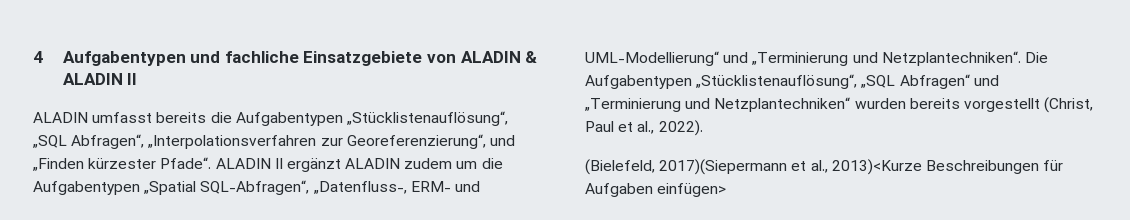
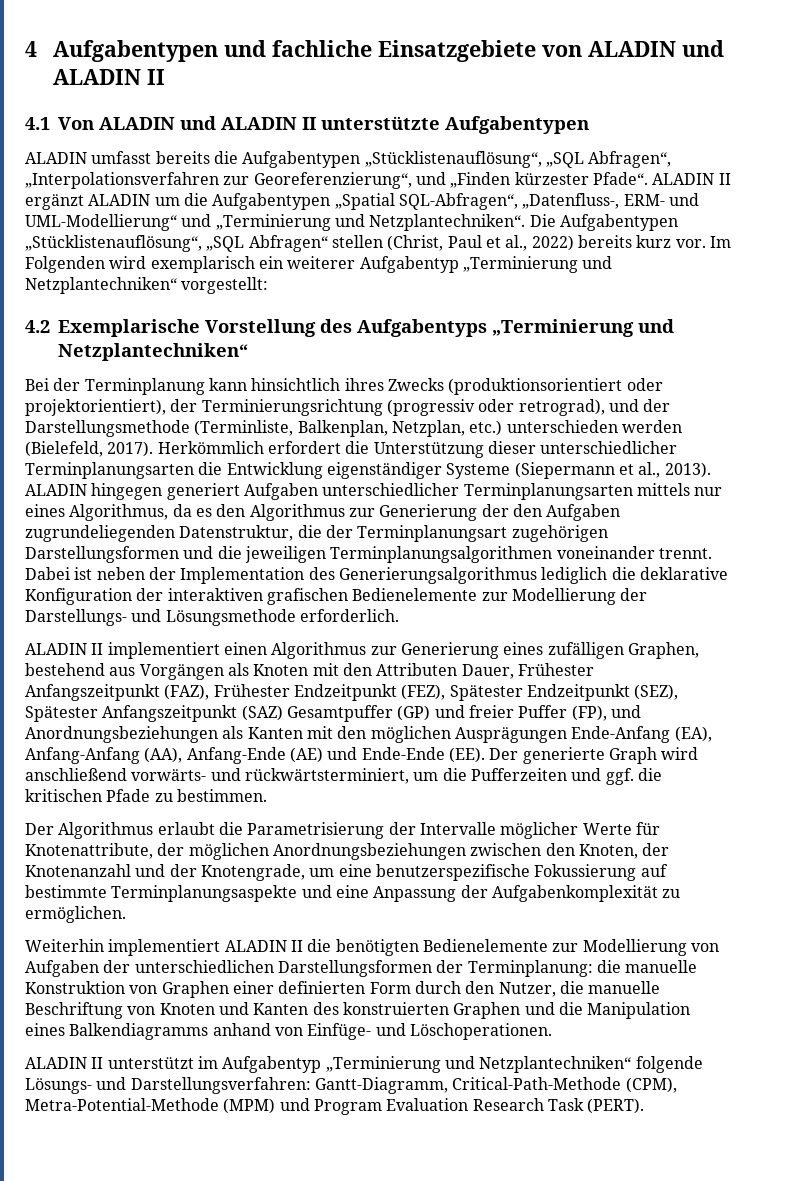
[525,51,538,63] [62,73,138,85] & ALADIN II -> [681,40,724,57] [52,69,165,85] [25,116,589,134] und ALADIN II // 4.1 Von ALADIN und ALADIN II unterstützte Aufgabentypen
[404,158,453,169] zudem -> (151, 200) none
[973,75,999,86] [584,97,1094,113] [585,120,703,136] [585,159,1064,175] [585,183,727,197] und „Terminierung und Netzplantechniken“ wurden bereits vorgestellt (Christ, Paul et al., 2022). // (Bielefeld, 2017)(Siepermann et al., 2013)<Kurze Beschreibungen für Aufgaben einfügen> -> [331,235,731,251] [25,256,613,273] [25,277,269,294] [25,319,674,337] [58,343,248,361] [25,378,663,395] [25,399,671,416] [25,420,682,437] [25,441,678,458] [25,462,711,479] [25,483,723,500] [25,504,621,521] [25,525,608,542] [25,546,712,563] [25,567,728,584] [25,588,648,605] [25,609,399,626] [25,642,699,659] [25,663,594,680] [25,684,679,701] [25,705,641,722] [25,726,712,743] [25,747,699,764] [25,768,662,785] [25,789,267,802] [25,822,660,839] [25,843,670,860] [25,864,668,881] [25,885,681,902] [25,906,126,923] [25,939,719,956] [25,960,698,977] [25,981,661,998] [25,1002,691,1019] [25,1023,552,1040] [25,1056,703,1073] [25,1077,677,1094] [25,1098,645,1115] stellen (Christ, Paul et al., 2022) bereits kurz vor. Im Folgenden wird exemplarisch ein weiterer Aufgabentyp „Terminierung und Netzplantechniken“ vorgestellt: // 4.2 Exemplarische Vorstellung des Aufgabentyps „Terminierung und Netzplantechniken“ // Bei der Terminplanung kann hinsichtlich ihres Zwecks (produktionsorientiert oder projektorientiert), der Terminierungsrichtung (progressiv oder retrograd), und der Darstellungsmethode (Terminliste, Balkenplan, Netzplan, etc.) unterschieden werden (Bielefeld, 2017). Herkömmlich erfordert die Unterstützung dieser unterschiedlicher Terminplanungsarten die Entwicklung eigenständiger Systeme (Siepermann et al., 2013). ALADIN hingegen generiert Aufgaben unterschiedlicher Terminplanungsarten mittels nur eines Algorithmus, da es den Algorithmus zur Generierung der den Aufgaben zugrundeliegenden Datenstruktur, die der Terminplanungsart zugehörigen Darstellungsformen und die jeweiligen Terminplanungsalgorithmen voneinander trennt. Dabei ist neben der Implementation des Generierungsalgorithmus lediglich die deklarative Konfiguration der interaktiven grafischen Bedienelemente zur Modellierung der Darstellungs- und Lösungsmethode erforderlich. // ALADIN II implementiert einen Algorithmus zur Generierung eines zufälligen Graphen, bestehend aus Vorgängen als Knoten mit den Attributen Dauer, Frühester Anfangszeitpunkt (FAZ), Frühester Endzeitpunkt (FEZ), Spätester Endzeitpunkt (SEZ), Spätester Anfangszeitpunkt (SAZ) Gesamtpuffer (GP) und freier Puffer (FP), und Anordnungsbeziehungen als Kanten mit den möglichen Ausprägungen Ende-Anfang (EA), Anfang-Anfang (AA), Anfang-Ende (AE) und Ende-Ende (EE). Der generierte Graph wird anschließend vorwärts- und rückwärtsterminiert, um die Pufferzeiten und ggf. die kritischen Pfade zu bestimmen. // Der Algorithmus erlaubt die Parametrisierung der Intervalle möglicher Werte für Knotenattribute, der möglichen Anordnungsbeziehungen zwischen den Knoten, der Knotenanzahl und der Knotengrade, um eine benutzerspezifische Fokussierung auf bestimmte Terminplanungsaspekte und eine Anpassung der Aufgabenkomplexität zu ermöglichen. // Weiterhin implementiert ALADIN II die benötigten Bedienelemente zur Modellierung von Aufgaben der unterschiedlichen Darstellungsformen der Terminplanung: die manuelle Konstruktion von Graphen einer definierten Form durch den Nutzer, die manuelle Beschriftung von Knoten und Kanten des konstruierten Graphen und die Manipulation eines Balkendiagramms anhand von Einfüge- und Löschoperationen. // ALADIN II unterstützt im Aufgabentyp „Terminierung und Netzplantechniken“ folgende Lösungs- und Darstellungsverfahren: Gantt-Diagramm, Critical-Path-Methode (CPM), Metra-Potential-Methode (MPM) und Program Evaluation Research Task (PERT).

